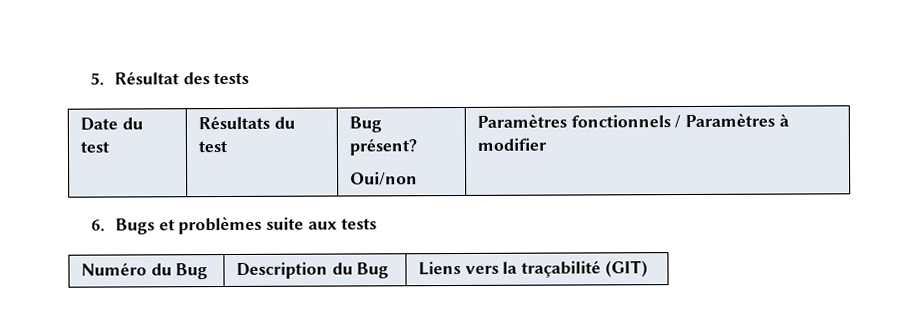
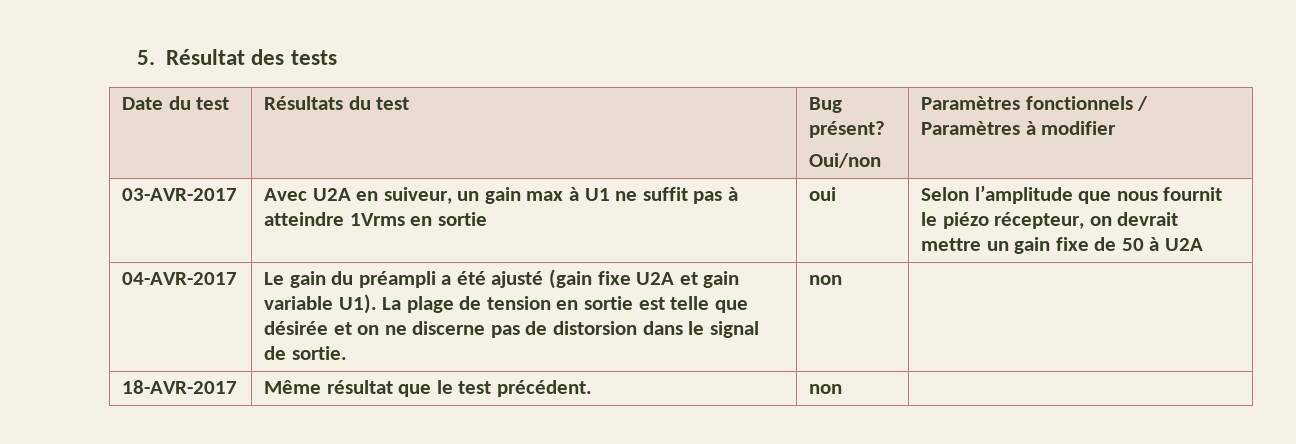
[91,216,377,235] [80,262,209,280] [235,261,390,279] [417,260,648,278] // 6. Bugs et problèmes suite aux tests // Numéro du Bug | Description du Bug | Liens vers la traçabilité (GIT) -> [122,188,238,201] [264,187,738,204] [264,212,487,226] [809,187,837,201] [921,185,1223,204] [921,212,1179,229] [921,237,1204,254] [122,272,238,285] [264,269,740,289] [264,294,748,314] [264,321,759,338] [264,346,347,360] [809,275,843,285] [122,380,238,394] [264,380,592,397] [809,384,843,394] // 03-AVR-2017 | Avec U2A en suiveur, un gain max à U1 ne suffit pas à atteindre 1Vrms en sortie | oui | Selon l’amplitude que nous fournit le piézo récepteur, on devrait mettre un gain fixe de 50 à U2A // 04-AVR-2017 | Le gain du préampli a été ajusté (gain fixe U2A et gain variable U1). La plage de tension en sortie est telle que désirée et on ne discerne pas de distorsion dans le signal de sortie. | non | // 18-AVR-2017 | Même résultat que le test précédent. | non |

